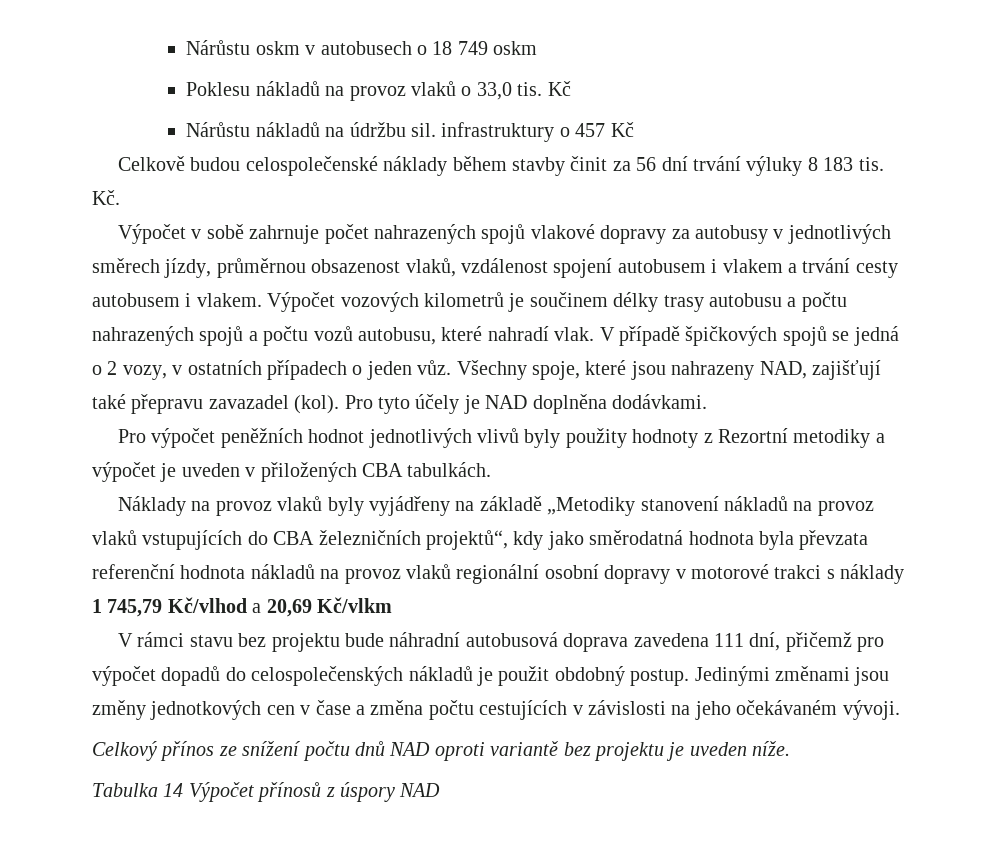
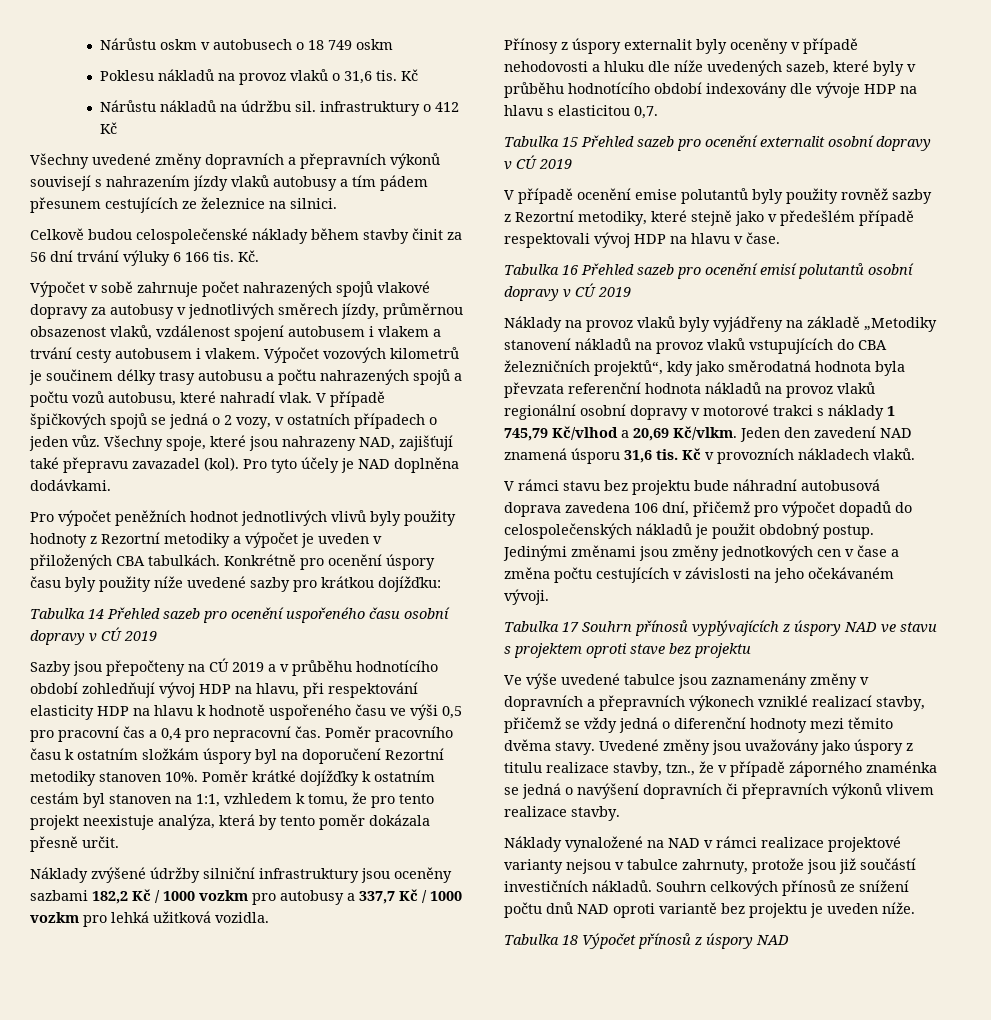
[476,82,512,100] 33,0 -> [343,71,372,84] 31,6
[575,122,634,137] 457 Kč -> [434,102,459,112] [99,122,117,134] [30,153,440,169] [30,175,428,191] [30,197,337,213] 412 Kč // Všechny uvedené změny dopravních a přepravních výkonů souvisejí s nahrazením jízdy vlaků autobusy a tím pádem přesunem cestujících ze železnice na silnici.
[807,157,854,171] 8 183 -> [173,252,209,262] 6 166
(492, 469) none -> [224,554,435,570] [30,576,441,592] [30,607,450,623] [30,627,157,645] [30,658,438,676] [30,682,418,698] [30,704,462,720] [30,726,453,742] [30,748,444,764] [30,770,435,786] [30,792,434,808] [30,814,430,830] [30,836,119,852] [30,867,452,883] [30,889,462,905] [30,911,269,927] [504,38,858,54] [504,60,916,76] [504,82,917,98] [504,105,658,119] [504,135,931,151] [504,155,572,170] [504,188,932,204] [504,210,914,226] [504,232,780,248] [504,263,914,279] [504,283,631,301] Konkrétně pro ocenění úspory času byly použity níže uvedené sazby pro krátkou dojížďku: // Tabulka 14 Přehled sazeb pro ocenění uspořeného času osobní dopravy v CÚ 2019 // Sazby jsou přepočteny na CÚ 2019 a v průběhu hodnotícího období zohledňují vývoj HDP na hlavu, při respektování elasticity HDP na hlavu k hodnotě uspořeného času ve výši 0,5 pro pracovní čas a 0,4 pro nepracovní čas. Poměr pracovního času k ostatním složkám úspory byl na doporučení Rezortní metodiky stanoven 10%. Poměr krátké dojížďky k ostatním cestám byl stanoven na 1:1, vzhledem k tomu, že pro tento projekt neexistuje analýza, která by tento poměr dokázala přesně určit. // Náklady zvýšené údržby silniční infrastruktury jsou oceněny sazbami 182,2 Kč / 1000 vozkm pro autobusy a 337,7 Kč / 1000 vozkm pro lehká užitková vozidla. // Přínosy z úspory externalit byly oceněny v případě nehodovosti a hluku dle níže uvedených sazeb, které byly v průběhu hodnotícího období indexovány dle vývoje HDP na hlavu s elasticitou 0,7. // Tabulka 15 Přehled sazeb pro ocenění externalit osobní dopravy v CÚ 2019 // V případě ocenění emise polutantů byly použity rovněž sazby z Rezortní metodiky, které stejně jako v předešlém případě respektovali vývoj HDP na hlavu v čase. // Tabulka 16 Přehled sazeb pro ocenění emisí polutantů osobní dopravy v CÚ 2019
[317,597,392,613] Kč/vlkm -> [673,426,912,442] [504,448,915,464] Kč/vlkm. Jeden den zavedení NAD znamená úsporu 31,6 tis. Kč v provozních nákladech vlaků.
[714,633,745,647] 111 -> [634,503,658,513] 106
[92,741,215,761] Celkový přínos -> [504,620,937,636] [504,643,751,658] [504,673,869,689] [504,695,925,711] [504,717,893,733] [504,739,913,755] [504,761,937,777] [504,783,934,799] [504,806,620,821] [504,836,901,852] [504,858,916,874] [504,880,836,896] Tabulka 17 Souhrn přínosů vyplývajících z úspory NAD ve stavu s projektem oproti stave bez projektu // Ve výše uvedené tabulce jsou zaznamenány změny v dopravních a přepravních výkonech vzniklé realizací stavby, přičemž se vždy jedná o diferenční hodnoty mezi těmito dvěma stavy. Uvedené změny jsou uvažovány jako úspory z titulu realizace stavby, tzn., že v případě záporného znaménka se jedná o navýšení dopravních či přepravních výkonů vlivem realizace stavby. // Náklady vynaložené na NAD v rámci realizace projektové varianty nejsou v tabulce zahrnuty, protože jsou již součástí investičních nákladů. Souhrn celkových přínosů
[163,783,184,797] 14 -> [562,935,578,945] 18

